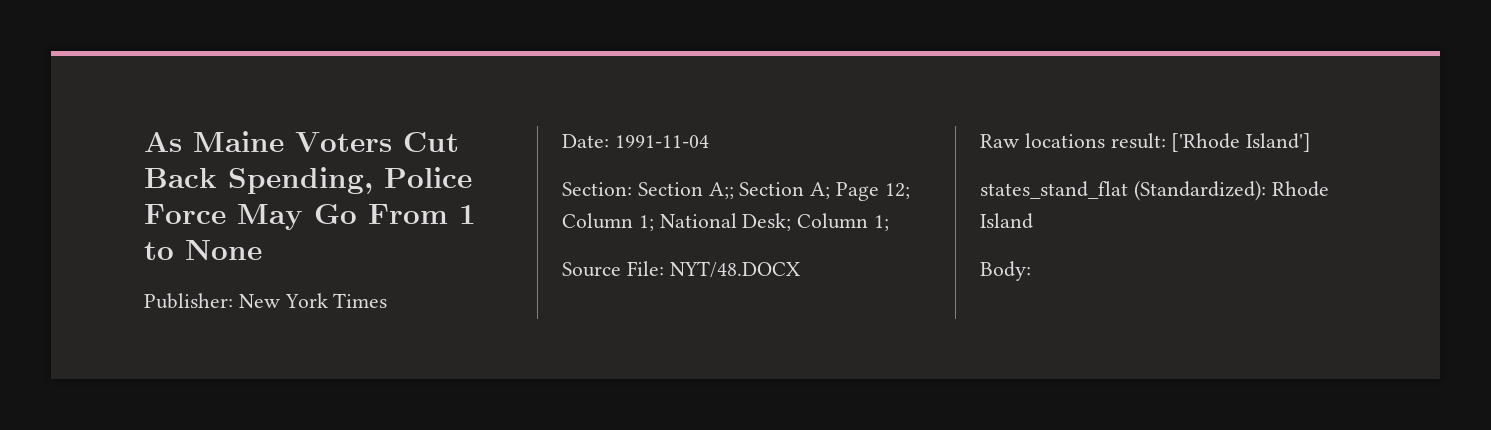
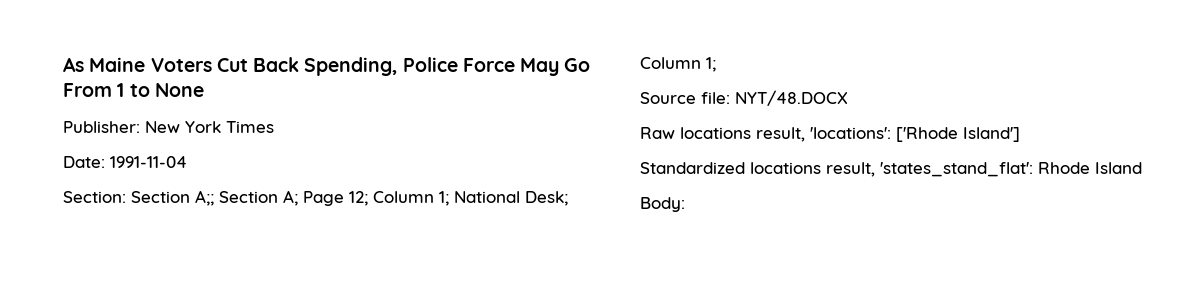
[626,261,664,276] File: -> [701,92,730,104] file:
[1110,133,1166,149] result: -> [756,127,891,142] result, 'locations':
[980,180,1266,201] states_stand_flat (Standardized): -> [640,162,1033,177] Standardized locations result, 'states_stand_flat':

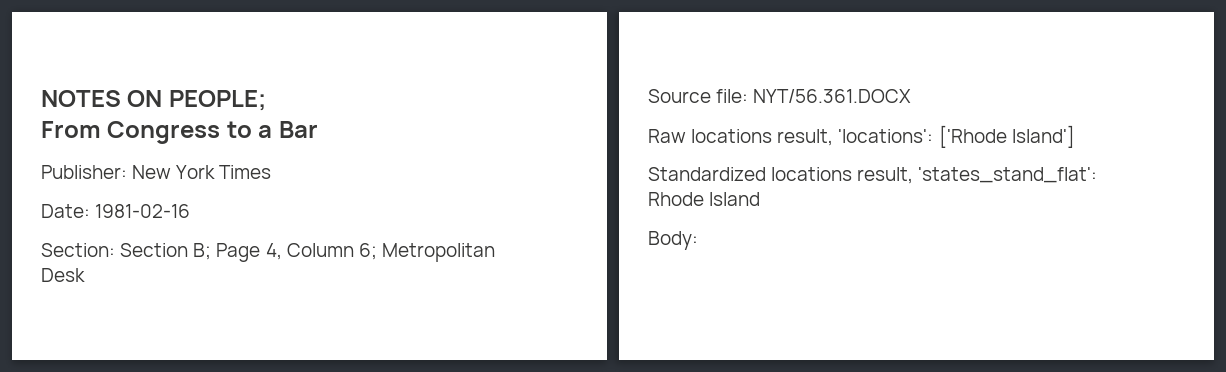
[63,57,591,76] [63,83,204,97] As Maine Voters Cut Back Spending, Police Force May Go From 1 to None -> [41,90,266,111] [41,121,318,144] NOTES ON PEOPLE; // From Congress to a Bar
[110,156,187,168] 1991-11-04 -> [95,204,191,218] 1981-02-16
[195,190,568,206] [640,57,716,72] A;; Section A; Page 12; Column 1; National Desk; Column 1; -> [193,243,495,262] [41,268,85,282] B; Page 4, Column 6; Metropolitan Desk
[735,90,848,106] NYT/48.DOCX -> [753,89,912,103] NYT/56.361.DOCX

